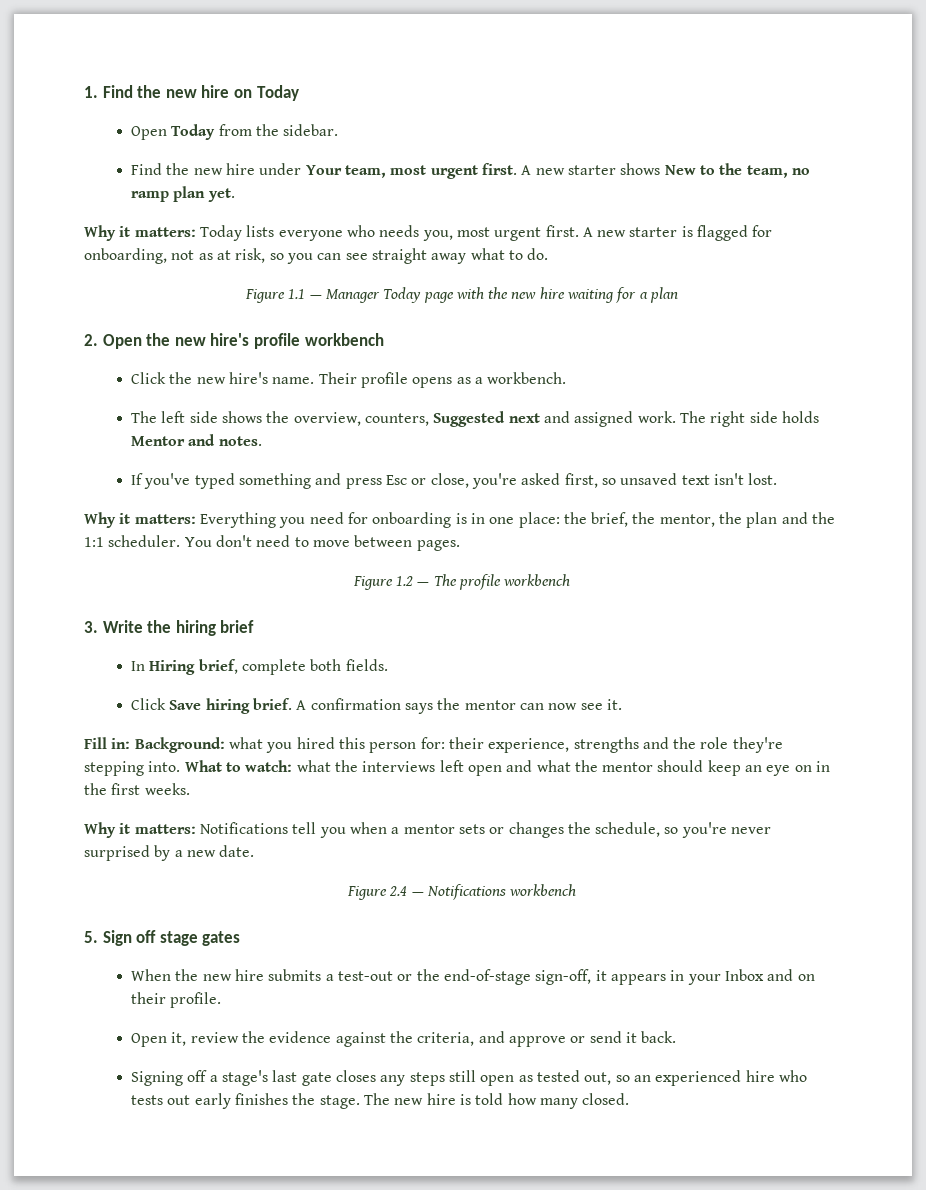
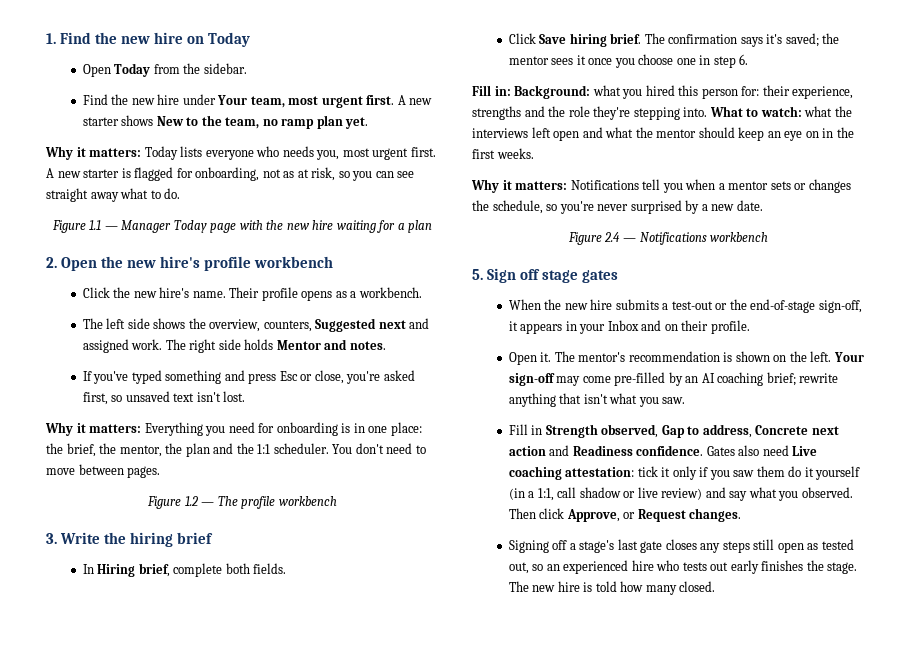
[296,700,307,710] A -> [644,33,665,44] The
[437,698,623,710] the mentor can now see it. -> [766,33,840,47] [508,54,749,68] it's saved; the mentor sees it once you choose one in step 6.
[171,1031,677,1047] it, review the evidence against the criteria, and approve or send it back. -> [540,351,864,362] [508,372,839,386] [508,393,686,407] [508,424,839,438] [508,445,818,456] [508,466,861,480] [508,487,853,501] [508,508,742,522] it. The mentor's recommendation is shown on the left. Your sign-off may come pre-filled by an AI coaching brief; rewrite anything that isn't what you saw. // Fill in Strength observed, Gap to address, Concrete next action and Readiness confidence. Gates also need Live coaching attestation: tick it only if you saw them do it yourself (in a 1:1, call shadow or live review) and say what you observed. Then click Approve, or Request changes.

